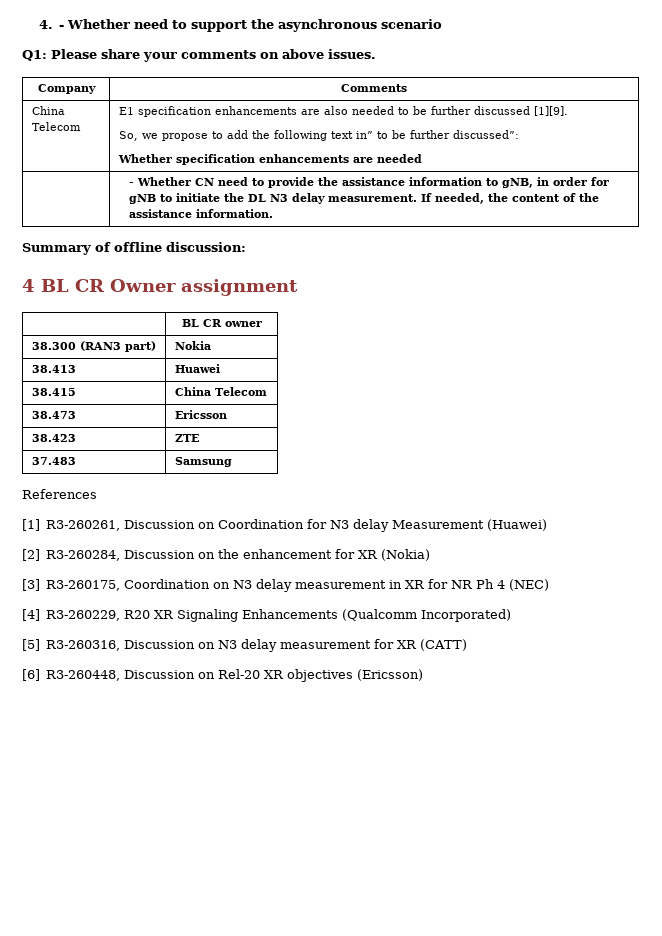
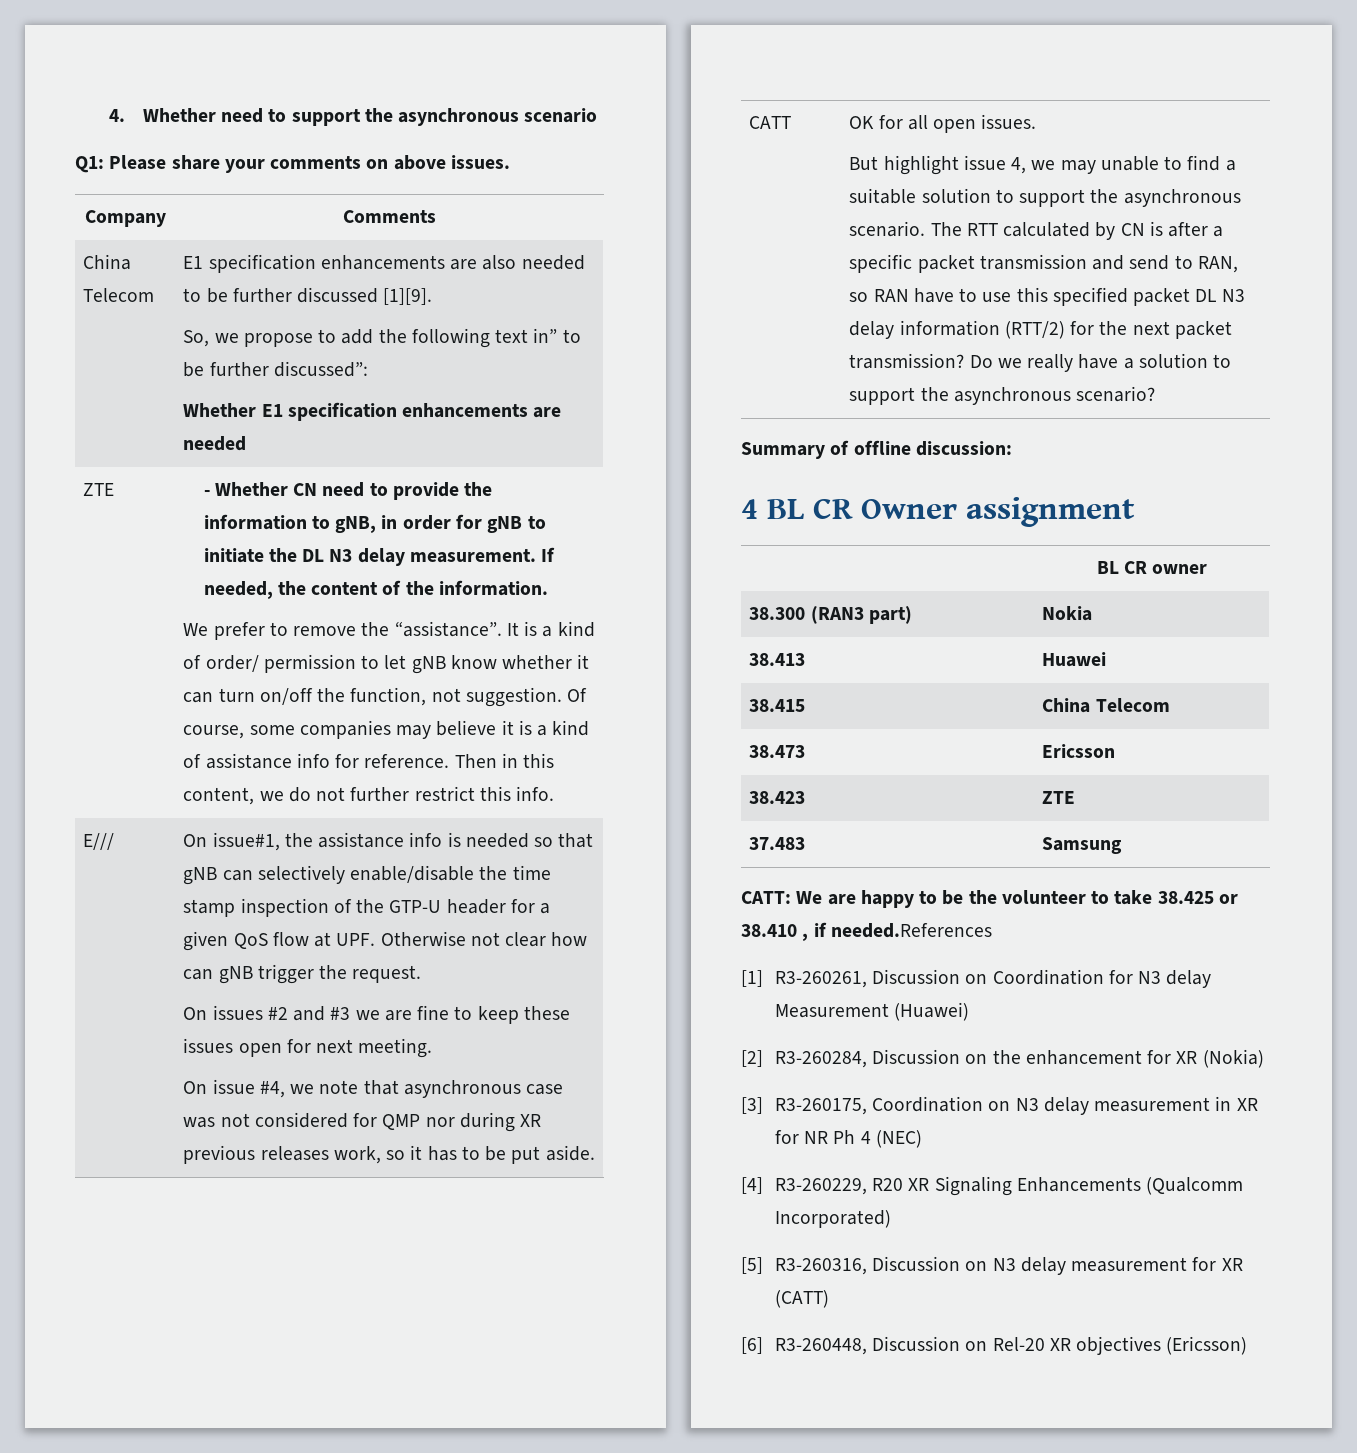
[59,25,65,29] - -> (125, 115) none
(172, 158) none -> [261,404,283,417] E1
(422, 158) none -> [83,483,115,496] ZTE
[341,177,405,186] assistance -> (493, 489) none
[128,209,273,218] assistance information. -> [439,580,549,596] [183,621,595,640] [183,654,590,674] [183,687,588,707] [183,720,590,739] [183,753,555,769] [183,786,555,805] [83,833,115,850] [183,832,594,851] [183,865,551,885] [183,898,551,917] [183,931,588,951] [183,964,422,984] [183,1005,571,1024] [183,1038,433,1058] [183,1079,564,1098] [183,1112,542,1132] [183,1145,595,1164] [749,116,792,129] [849,114,1037,133] [849,155,1236,175] [849,188,1241,207] [849,221,1224,240] [849,254,1238,273] [849,287,1245,306] [849,320,1232,339] [849,353,1232,372] [849,386,1156,405] information. // We prefer to remove the “assistance”. It is a kind of order/ permission to let gNB know whether it can turn on/off the function, not suggestion. Of course, some companies may believe it is a kind of assistance info for reference. Then in this content, we do not further restrict this info. // E/// | On issue#1, the assistance info is needed so that gNB can selectively enable/disable the time stamp inspection of the GTP-U header for a given QoS flow at UPF. Otherwise not clear how can gNB trigger the request. // On issues #2 and #3 we are fine to keep these issues open for next meeting. // On issue #4, we note that asynchronous case was not considered for QMP nor during XR previous releases work, so it has to be put aside. // CATT | OK for all open issues. // But highlight issue 4, we may unable to find a suitable solution to support the asynchronous scenario. The RTT calculated by CN is after a specific packet transmission and send to RAN, so RAN have to use this specified packet DL N3 delay information (RTT/2) for the next packet transmission? Do we really have a solution to support the asynchronous scenario?
[22,489,97,499] References -> [741,890,1238,908] [741,922,992,941] CATT: We are happy to be the volunteer to take 38.425 or 38.410 , if needed.References

